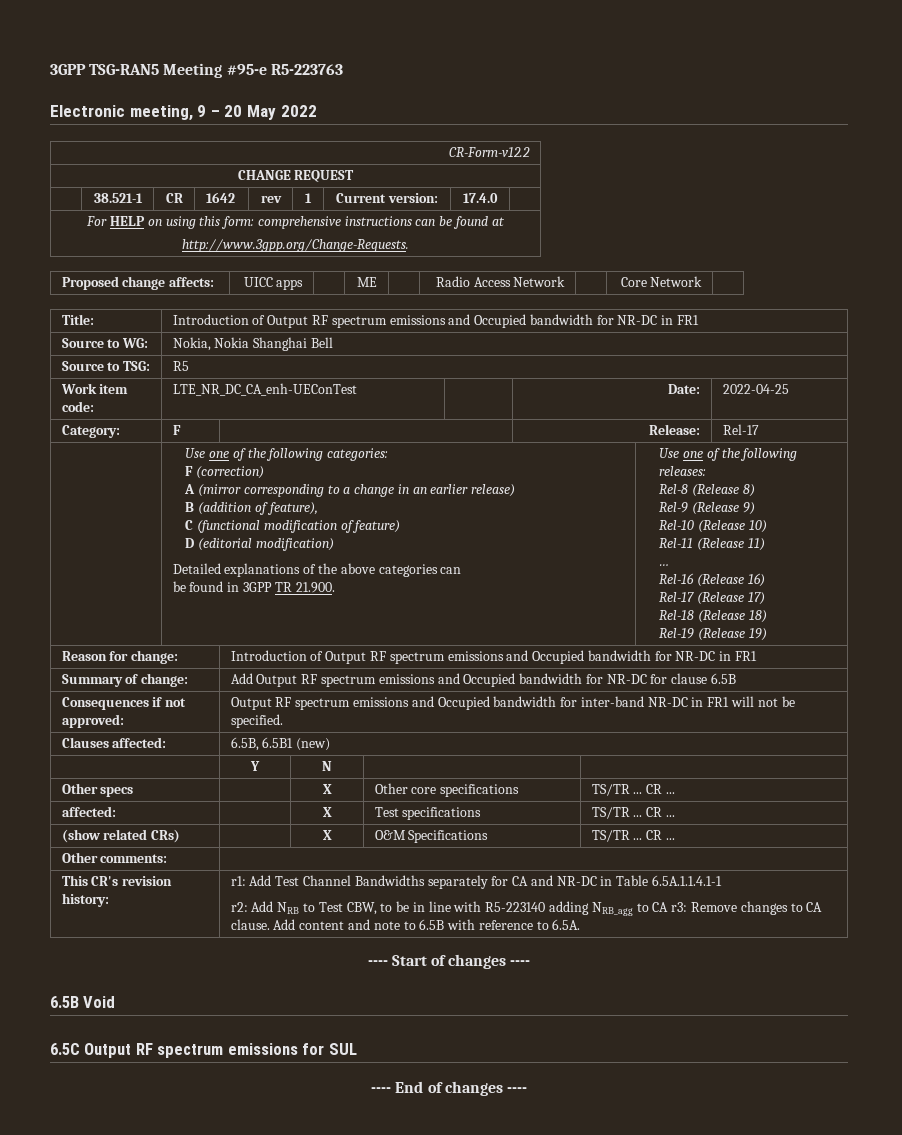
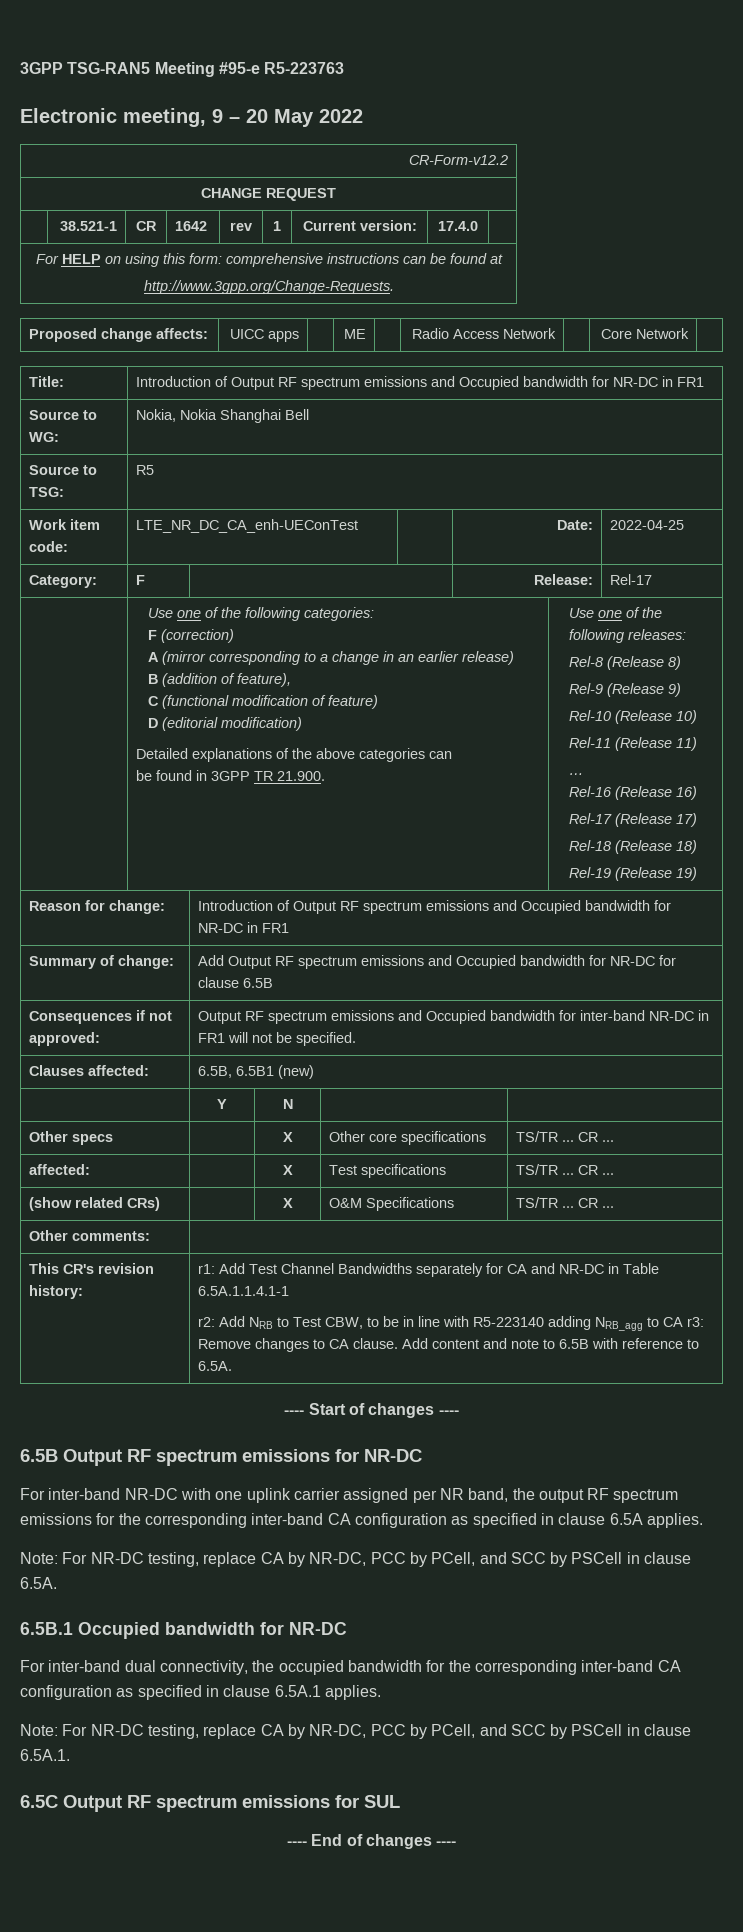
[83,996,116,1008] Void -> [63,1449,422,1466] [20,1488,679,1503] [20,1513,703,1528] [20,1552,692,1567] [20,1577,57,1589] [20,1622,347,1639] [20,1660,681,1675] [20,1685,381,1700] [20,1724,692,1739] [20,1749,70,1761] Output RF spectrum emissions for NR-DC // For inter-band NR-DC with one uplink carrier assigned per NR band, the output RF spectrum emissions for the corresponding inter-band CA configuration as specified in clause 6.5A applies. // Note: For NR-DC testing, replace CA by NR-DC, PCC by PCell, and SCC by PSCell in clause 6.5A. // 6.5B.1 Occupied bandwidth for NR-DC // For inter-band dual connectivity, the occupied bandwidth for the corresponding inter-band CA configuration as specified in clause 6.5A.1 applies. // Note: For NR-DC testing, replace CA by NR-DC, PCC by PCell, and SCC by PSCell in clause 6.5A.1.

